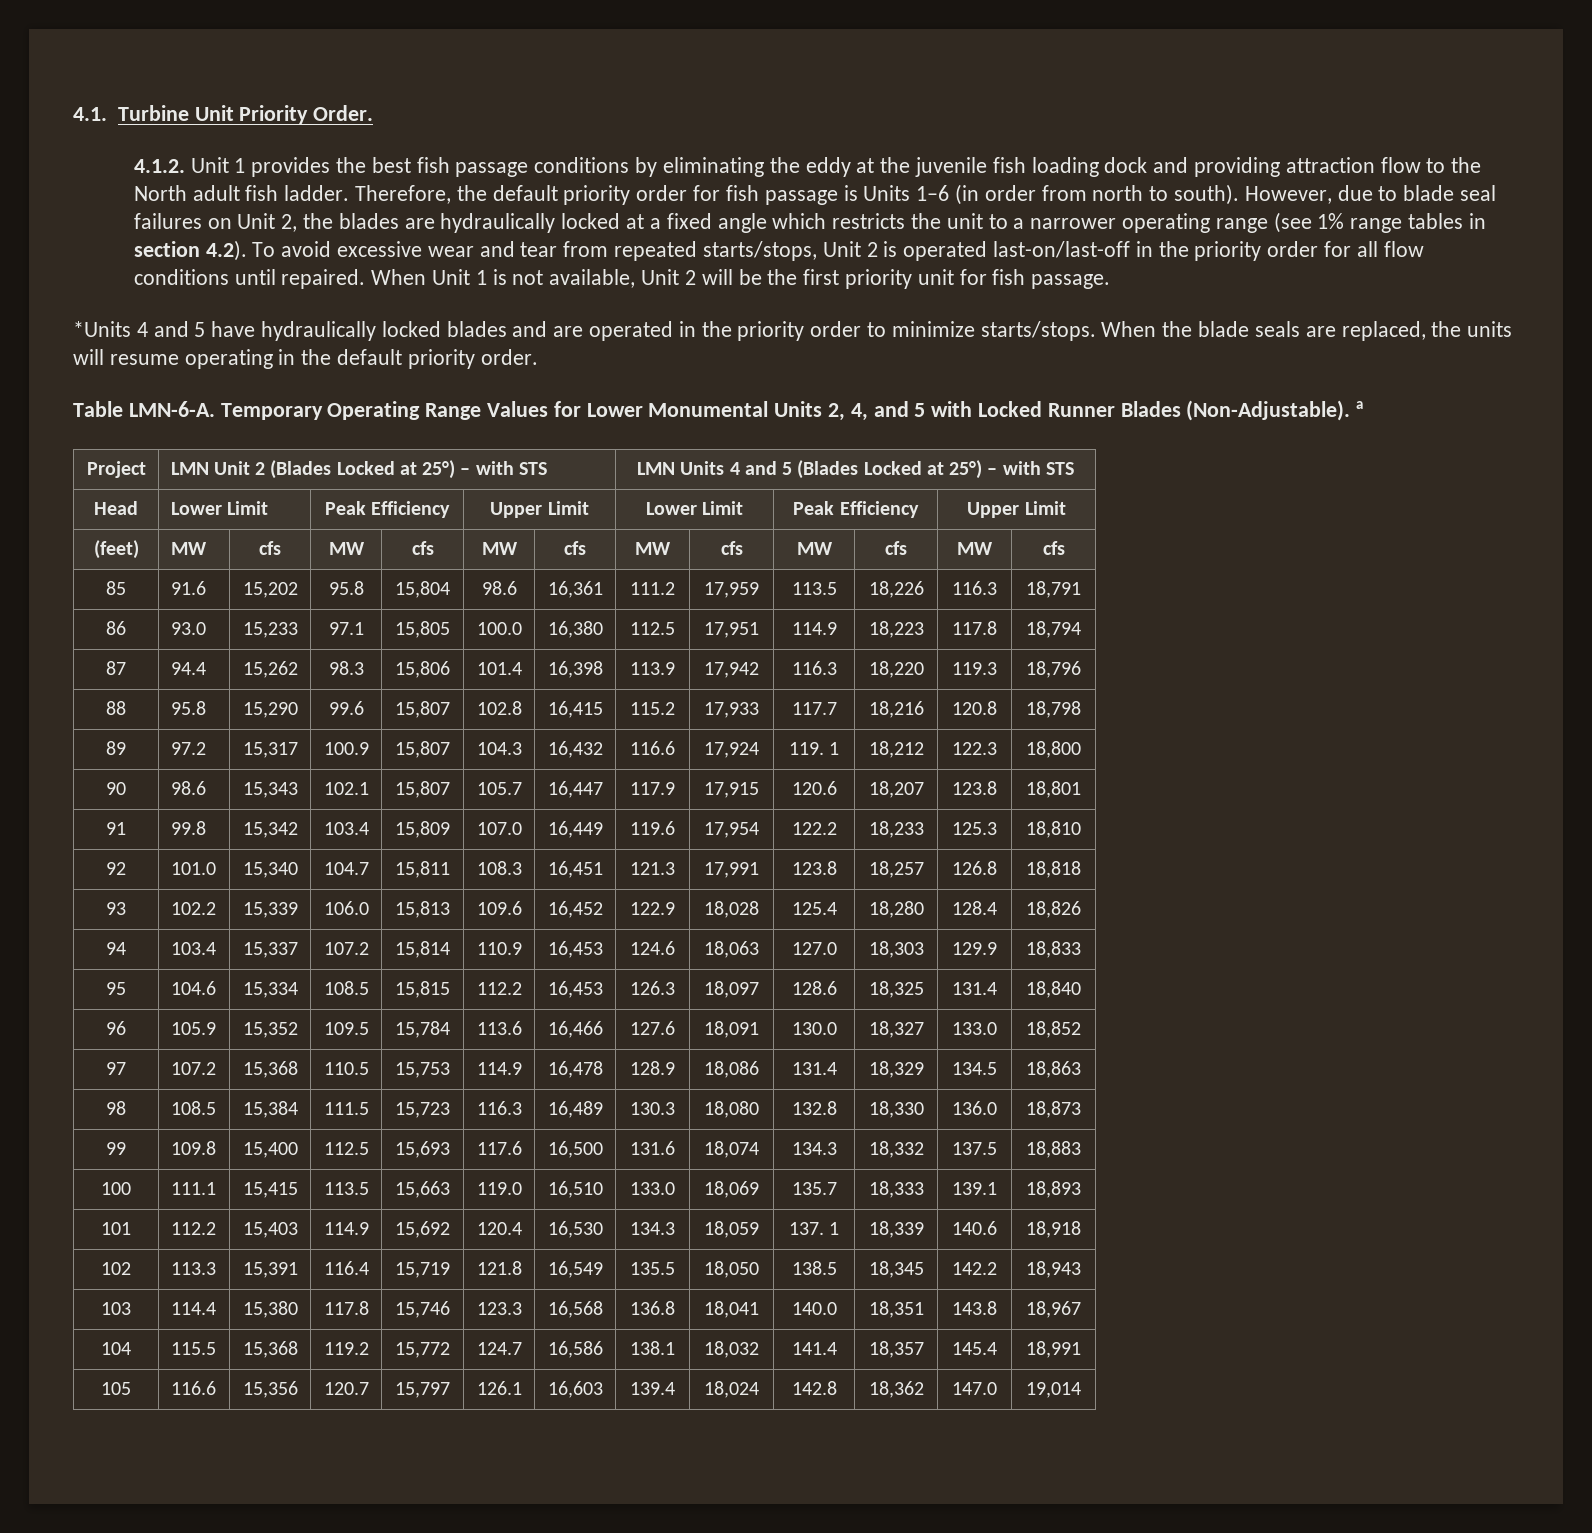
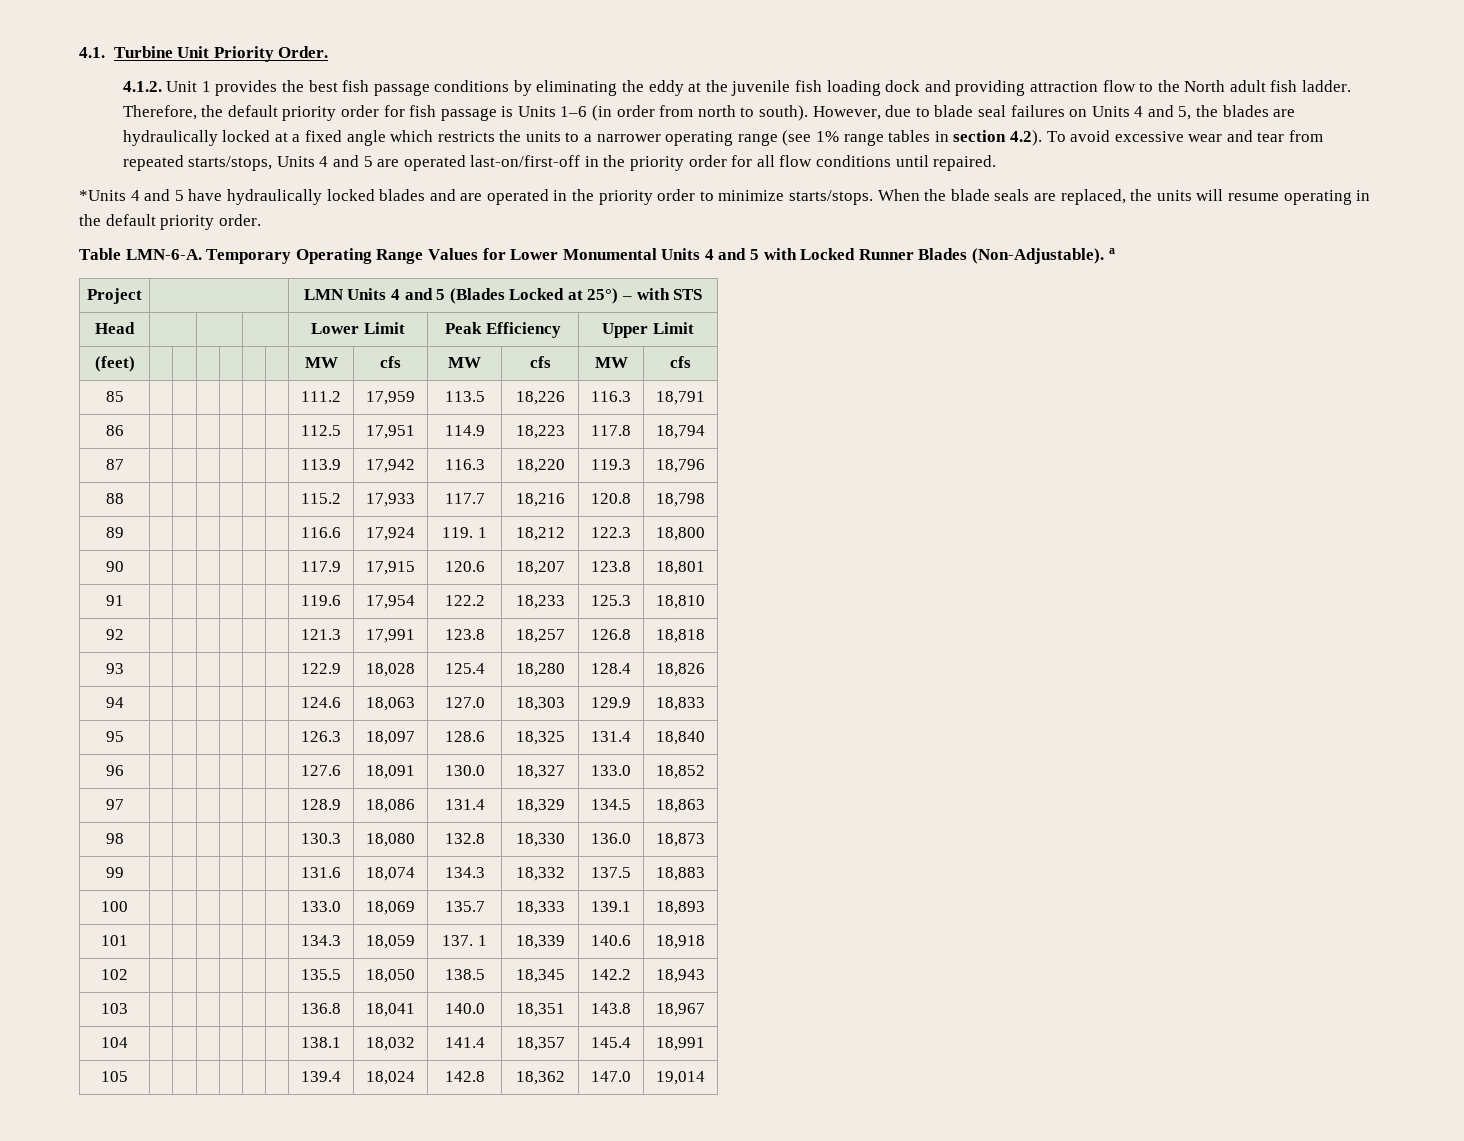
[237,213,298,232] Unit 2, -> [1091,105,1192,120] Units 4 and 5,
[946,213,983,229] unit -> [525,131,561,142] units
[822,241,1130,261] Unit 2 is operated last-on/last-off -> [276,155,581,171] Units 4 and 5 are operated last-on/first-off
[371,269,1111,289] When Unit 1 is not available, Unit 2 will be the first priority unit for fish passage. -> (997, 163) none
[828,403,868,421] 2, 4, -> [704,249,714,260] 4
[170,460,547,479] LMN Unit 2 (Blades Locked at 25°) – with STS -> (142, 296) none
[170,501,268,515] [324,501,451,518] [490,501,589,518] Lower Limit | Peak Efficiency | Upper Limit -> (135, 328) | |
[170,542,207,555] [259,541,281,555] [328,542,365,555] [411,541,434,555] [481,542,518,555] [564,541,586,555] MW | cfs | MW | cfs | MW | cfs -> (135, 364) | | | | |
[170,581,206,595] [242,582,298,598] [328,581,364,595] [395,581,450,598] [481,581,517,595] [547,581,603,598] 91.6 | 15,202 | 95.8 | 15,804 | 98.6 | 16,361 -> (124, 396) | | | | |
[170,622,206,635] [242,622,298,638] [328,622,364,635] [395,621,450,638] [476,622,522,635] [547,621,603,638] 93.0 | 15,233 | 97.1 | 15,805 | 100.0 | 16,380 -> (124, 430) | | | | |
[170,662,206,675] [242,661,298,678] [328,661,364,675] [395,661,450,678] [476,662,522,675] [547,661,603,678] 94.4 | 15,262 | 98.3 | 15,806 | 101.4 | 16,398 -> (124, 464) | | | | |
[170,701,206,715] [242,702,298,718] [328,701,364,715] [395,701,450,718] [476,701,522,715] [547,701,603,718] 95.8 | 15,290 | 99.6 | 15,807 | 102.8 | 16,415 -> (124, 498) | | | | |
[170,742,206,755] [242,742,298,758] [323,742,369,755] [395,741,450,758] [476,742,522,755] [547,741,603,758] 97.2 | 15,317 | 100.9 | 15,807 | 104.3 | 16,432 -> (124, 532) | | | | |
[170,781,206,795] [242,782,298,798] [323,782,369,795] [395,781,450,798] [476,782,522,795] [547,781,603,798] 98.6 | 15,343 | 102.1 | 15,807 | 105.7 | 16,447 -> (124, 566) | | | | |
[170,821,206,835] [242,822,298,838] [323,822,369,835] [395,821,450,838] [476,822,522,835] [547,821,603,838] 99.8 | 15,342 | 103.4 | 15,809 | 107.0 | 16,449 -> (124, 600) | | | | |
[170,862,216,875] [242,862,298,878] [323,862,369,875] [395,861,450,878] [476,861,522,875] [547,861,603,878] 101.0 | 15,340 | 104.7 | 15,811 | 108.3 | 16,451 -> (124, 634) | | | | |
[170,902,216,915] [242,902,298,918] [323,901,369,915] [395,901,450,918] [476,901,522,915] [547,901,603,918] 102.2 | 15,339 | 106.0 | 15,813 | 109.6 | 16,452 -> (124, 668) | | | | |
[170,942,216,955] [242,942,298,958] [323,942,369,955] [395,941,450,958] [476,942,522,955] [547,941,603,958] 103.4 | 15,337 | 107.2 | 15,814 | 110.9 | 16,453 -> (124, 702) | | | | |
[170,981,216,995] [242,982,298,998] [323,981,369,995] [395,981,450,998] [476,982,522,995] [547,981,603,998] 104.6 | 15,334 | 108.5 | 15,815 | 112.2 | 16,453 -> (124, 736) | | | | |
[170,1022,216,1035] [242,1022,298,1038] [323,1022,369,1035] [395,1021,450,1038] [476,1021,522,1035] [547,1021,603,1038] 105.9 | 15,352 | 109.5 | 15,784 | 113.6 | 16,466 -> (124, 770) | | | | |
[170,1062,216,1075] [242,1061,298,1078] [323,1062,369,1075] [395,1062,450,1078] [476,1062,522,1075] [547,1061,603,1078] 107.2 | 15,368 | 110.5 | 15,753 | 114.9 | 16,478 -> (124, 804) | | | | |
[170,1101,216,1115] [242,1101,298,1118] [323,1102,369,1115] [395,1102,450,1118] [476,1101,522,1115] [547,1101,603,1118] 108.5 | 15,384 | 111.5 | 15,723 | 116.3 | 16,489 -> (124, 838) | | | | |
[170,1141,216,1155] [242,1142,298,1158] [323,1142,369,1155] [395,1141,450,1158] [476,1141,522,1155] [547,1141,603,1158] 109.8 | 15,400 | 112.5 | 15,693 | 117.6 | 16,500 -> (124, 872) | | | | |
[170,1182,216,1195] [242,1182,298,1198] [323,1182,369,1195] [395,1181,450,1198] [476,1182,522,1195] [547,1181,603,1198] 111.1 | 15,415 | 113.5 | 15,663 | 119.0 | 16,510 -> (128, 906) | | | | |
[170,1222,216,1235] [242,1222,298,1238] [323,1222,369,1235] [395,1221,450,1238] [476,1222,522,1235] [547,1221,603,1238] 112.2 | 15,403 | 114.9 | 15,692 | 120.4 | 16,530 -> (128, 940) | | | | |
[170,1262,216,1275] [242,1262,298,1278] [323,1261,369,1275] [395,1262,450,1278] [476,1261,522,1275] [547,1261,603,1278] 113.3 | 15,391 | 116.4 | 15,719 | 121.8 | 16,549 -> (128, 974) | | | | |
[170,1302,216,1315] [242,1301,298,1318] [323,1301,369,1315] [395,1301,450,1318] [476,1302,522,1315] [547,1301,603,1318] 114.4 | 15,380 | 117.8 | 15,746 | 123.3 | 16,568 -> (128, 1008) | | | | |
[170,1342,216,1355] [242,1341,298,1358] [323,1342,369,1355] [395,1342,450,1358] [476,1342,522,1355] [547,1341,603,1358] 115.5 | 15,368 | 119.2 | 15,772 | 124.7 | 16,586 -> (128, 1042) | | | | |
[170,1381,216,1395] [242,1381,298,1398] [323,1382,369,1395] [395,1382,450,1398] [476,1381,522,1395] [547,1381,603,1398] 116.6 | 15,356 | 120.7 | 15,797 | 126.1 | 16,603 -> (128, 1076) | | | | |

